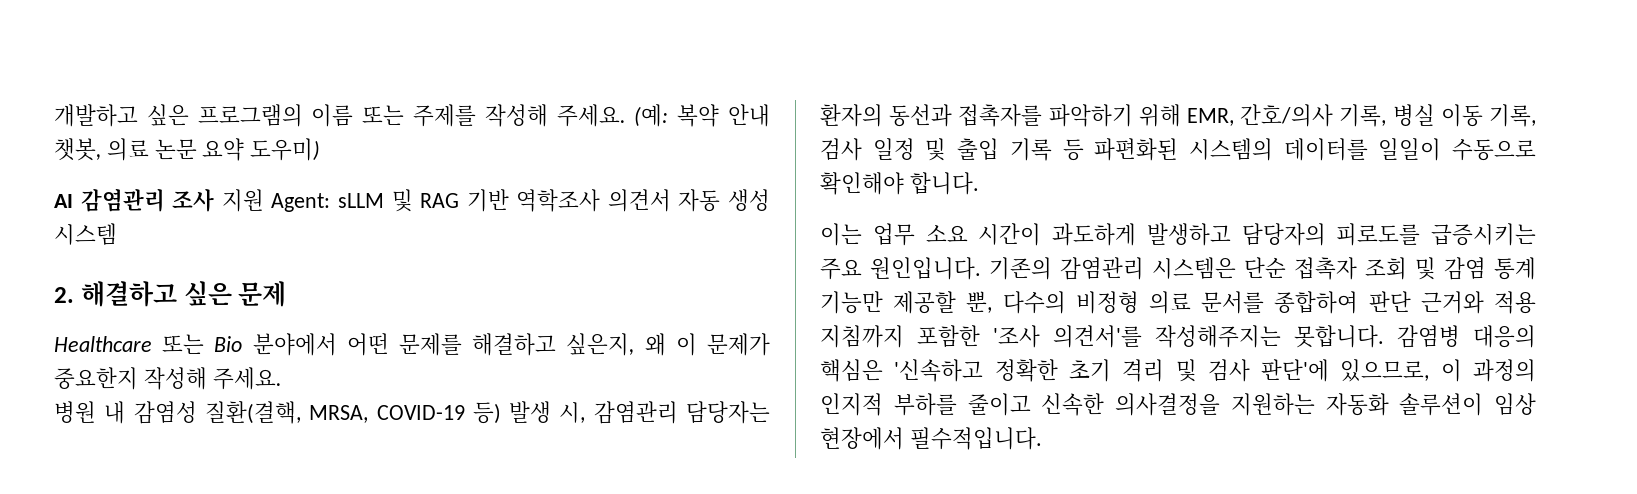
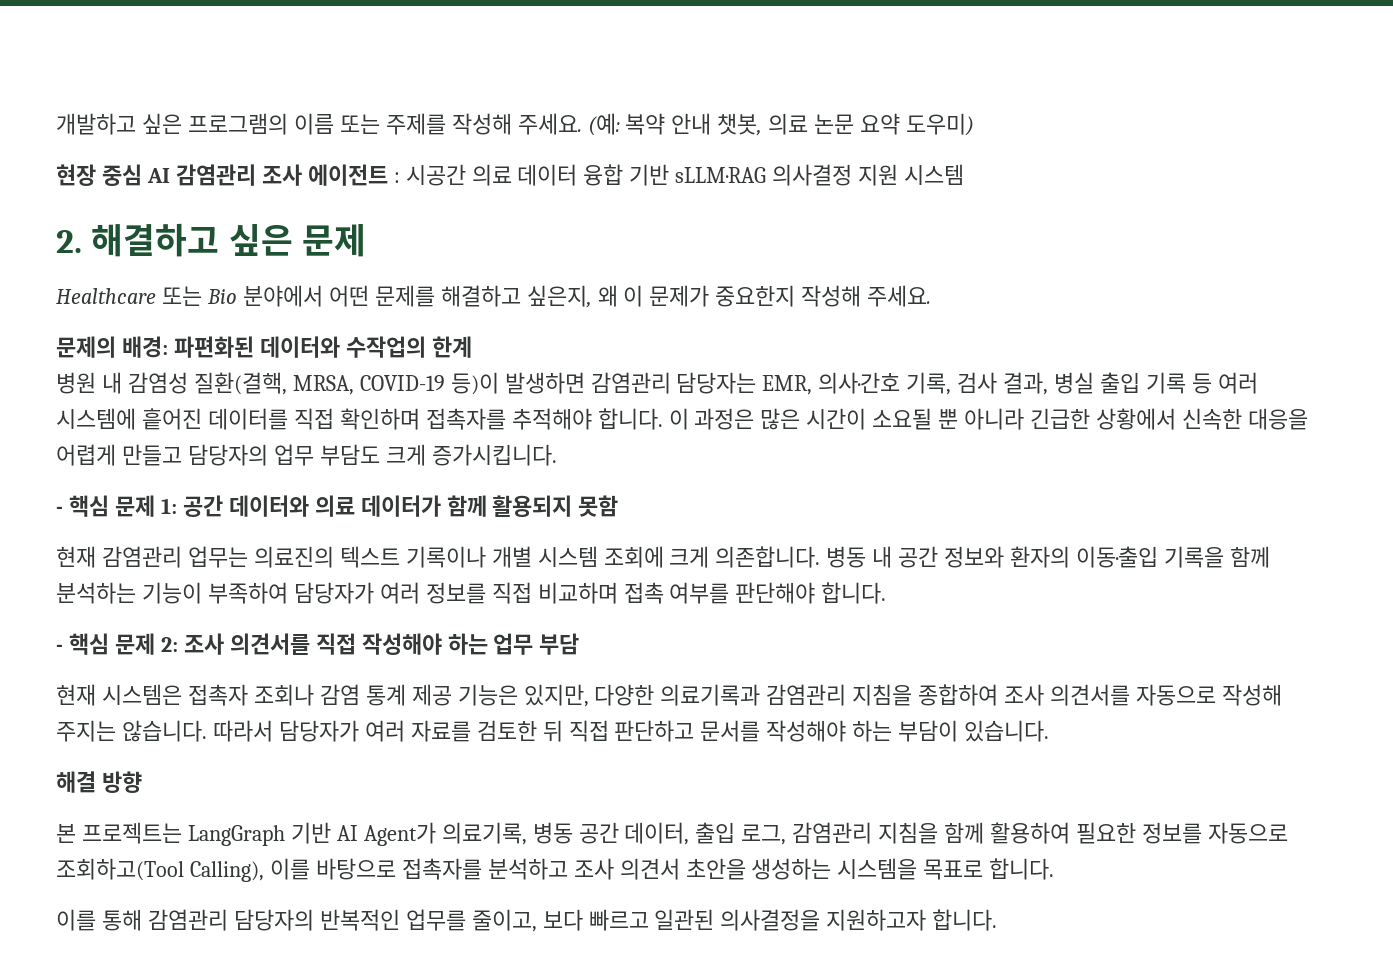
(321, 149) none -> [56,164,142,186] 현장 중심
[221,189,770,212] 지원 Agent: sLLM 및 RAG 기반 역학조사 의견서 자동 생성 -> [307,164,899,186] 에이전트 : 시공간 의료 데이터 융합 기반 sLLM·RAG 의사결정 지원
(282, 378) none -> [56,336,472,358] // 문제의 배경: 파편화된 데이터와 수작업의 한계
[472,401,770,424] [820,104,1536,127] [820,138,1536,161] [820,172,979,195] [820,223,1536,246] [820,257,1536,280] [820,291,1536,314] [820,325,1536,348] [820,359,1536,382] [820,393,1536,416] [820,427,1042,450] 등) 발생 시, 감염관리 담당자는 환자의 동선과 접촉자를 파악하기 위해 EMR, 간호/의사 기록, 병실 이동 기록, 검사 일정 및 출입 기록 등 파편화된 시스템의 데이터를 일일이 수동으로 확인해야 합니다. // 이는 업무 소요 시간이 과도하게 발생하고 담당자의 피로도를 급증시키는 주요 원인입니다. 기존의 감염관리 시스템은 단순 접촉자 조회 및 감염 통계 기능만 제공할 뿐, 다수의 비정형 의료 문서를 종합하여 판단 근거와 적용 지침까지 포함한 '조사 의견서'를 작성해주지는 못합니다. 감염병 대응의 핵심은 '신속하고 정확한 초기 격리 및 검사 판단'에 있으므로, 이 과정의 인지적 부하를 줄이고 신속한 의사결정을 지원하는 자동화 솔루션이 임상 현장에서 필수적입니다. -> [450,372,1258,395] [56,408,1308,430] [56,444,557,466] [56,495,619,517] [56,546,1270,568] [56,582,887,604] [56,633,580,655] [56,684,1282,707] [56,720,1050,742] [56,771,142,793] [56,822,1288,846] [56,858,1055,882] [56,909,998,932] 등)이 발생하면 감염관리 담당자는 EMR, 의사·간호 기록, 검사 결과, 병실 출입 기록 등 여러 시스템에 흩어진 데이터를 직접 확인하며 접촉자를 추적해야 합니다. 이 과정은 많은 시간이 소요될 뿐 아니라 긴급한 상황에서 신속한 대응을 어렵게 만들고 담당자의 업무 부담도 크게 증가시킵니다. // - 핵심 문제 1: 공간 데이터와 의료 데이터가 함께 활용되지 못함 // 현재 감염관리 업무는 의료진의 텍스트 기록이나 개별 시스템 조회에 크게 의존합니다. 병동 내 공간 정보와 환자의 이동·출입 기록을 함께 분석하는 기능이 부족하여 담당자가 여러 정보를 직접 비교하며 접촉 여부를 판단해야 합니다. // - 핵심 문제 2: 조사 의견서를 직접 작성해야 하는 업무 부담 // 현재 시스템은 접촉자 조회나 감염 통계 제공 기능은 있지만, 다양한 의료기록과 감염관리 지침을 종합하여 조사 의견서를 자동으로 작성해 주지는 않습니다. 따라서 담당자가 여러 자료를 검토한 뒤 직접 판단하고 문서를 작성해야 하는 부담이 있습니다. // 해결 방향 // 본 프로젝트는 LangGraph 기반 AI Agent가 의료기록, 병동 공간 데이터, 출입 로그, 감염관리 지침을 함께 활용하여 필요한 정보를 자동으로 조회하고(Tool Calling), 이를 바탕으로 접촉자를 분석하고 조사 의견서 초안을 생성하는 시스템을 목표로 합니다. // 이를 통해 감염관리 담당자의 반복적인 업무를 줄이고, 보다 빠르고 일관된 의사결정을 지원하고자 합니다.

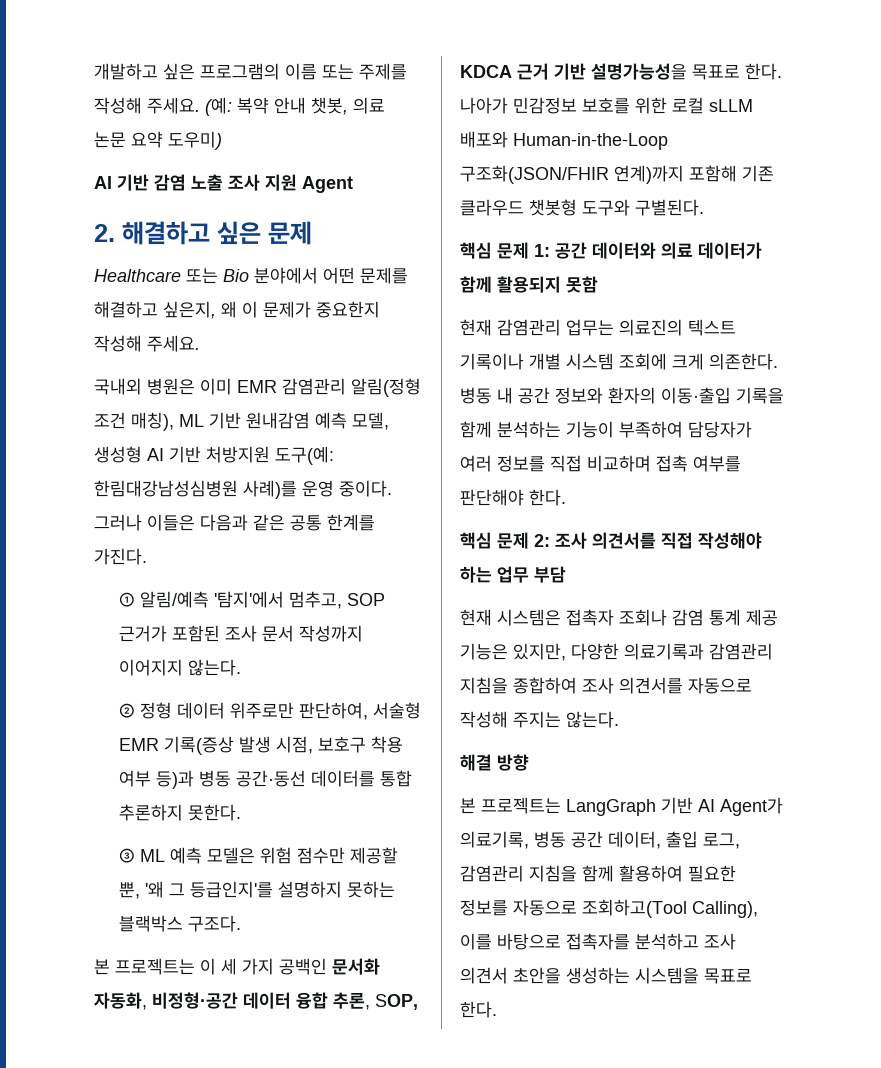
[56,164,965,186] 현장 중심 AI 감염관리 조사 에이전트 : 시공간 의료 데이터 융합 기반 sLLM·RAG 의사결정 지원 시스템 -> [94,174,353,193] AI 기반 감염 노출 조사 지원 Agent
[56,336,472,358] [56,372,1258,395] [56,408,1308,430] [56,444,557,466] [56,506,63,514] 문제의 배경: 파편화된 데이터와 수작업의 한계 // 병원 내 감염성 질환(결핵, MRSA, COVID-19 등)이 발생하면 감염관리 담당자는 EMR, 의사·간호 기록, 검사 결과, 병실 출입 기록 등 여러 시스템에 흩어진 데이터를 직접 확인하며 접촉자를 추적해야 합니다. 이 과정은 많은 시간이 소요될 뿐 아니라 긴급한 상황에서 신속한 대응을 어렵게 만들고 담당자의 업무 부담도 크게 증가시킵니다. // - -> [94,378,421,397] [94,412,389,431] [94,446,334,465] [94,480,392,499] [94,514,375,531] [94,548,147,565] [118,591,385,609] [118,625,363,642] [118,659,241,676] [118,702,421,720] [118,736,403,755] [118,770,412,789] [118,804,241,821] [118,847,398,864] [118,881,395,899] [118,915,241,932] [94,958,380,975] [94,992,418,1010] [460,63,782,80] [460,97,753,114] [460,131,668,150] [460,165,774,184] [460,199,704,216] 국내외 병원은 이미 EMR 감염관리 알림(정형 조건 매칭), ML 기반 원내감염 예측 모델, 생성형 AI 기반 처방지원 도구(예: 한림대강남성심병원 사례)를 운영 중이다. 그러나 이들은 다음과 같은 공통 한계를 가진다. // ① 알림/예측 '탐지'에서 멈추고, SOP 근거가 포함된 조사 문서 작성까지 이어지지 않는다. // ② 정형 데이터 위주로만 판단하여, 서술형 EMR 기록(증상 발생 시점, 보호구 착용 여부 등)과 병동 공간·동선 데이터를 통합 추론하지 못한다. // ③ ML 예측 모델은 위험 점수만 제공할 뿐, '왜 그 등급인지'를 설명하지 못하는 블랙박스 구조다. // 본 프로젝트는 이 세 가지 공백인 문서화 자동화, 비정형·공간 데이터 융합 추론, SOP, KDCA 근거 기반 설명가능성을 목표로 한다. 나아가 민감정보 보호를 위한 로컬 sLLM 배포와 Human-in-the-Loop 구조화(JSON/FHIR 연계)까지 포함해 기존 클라우드 챗봇형 도구와 구별된다. //
[715,546,821,568] 의존합니다. -> [709,353,778,370] 의존한다.
[821,582,887,604] [56,644,63,652] 합니다. // - -> [529,489,566,506] 한다. //
[121,720,1050,742] 않습니다. 따라서 담당자가 여러 자료를 검토한 뒤 직접 판단하고 문서를 작성해야 하는 부담이 있습니다. -> [566,711,619,728] 않는다.
[989,858,1055,880] [56,909,998,932] 합니다. // 이를 통해 감염관리 담당자의 반복적인 업무를 줄이고, 보다 빠르고 일관된 의사결정을 지원하고자 합니다. -> [460,1001,497,1018] 한다.

